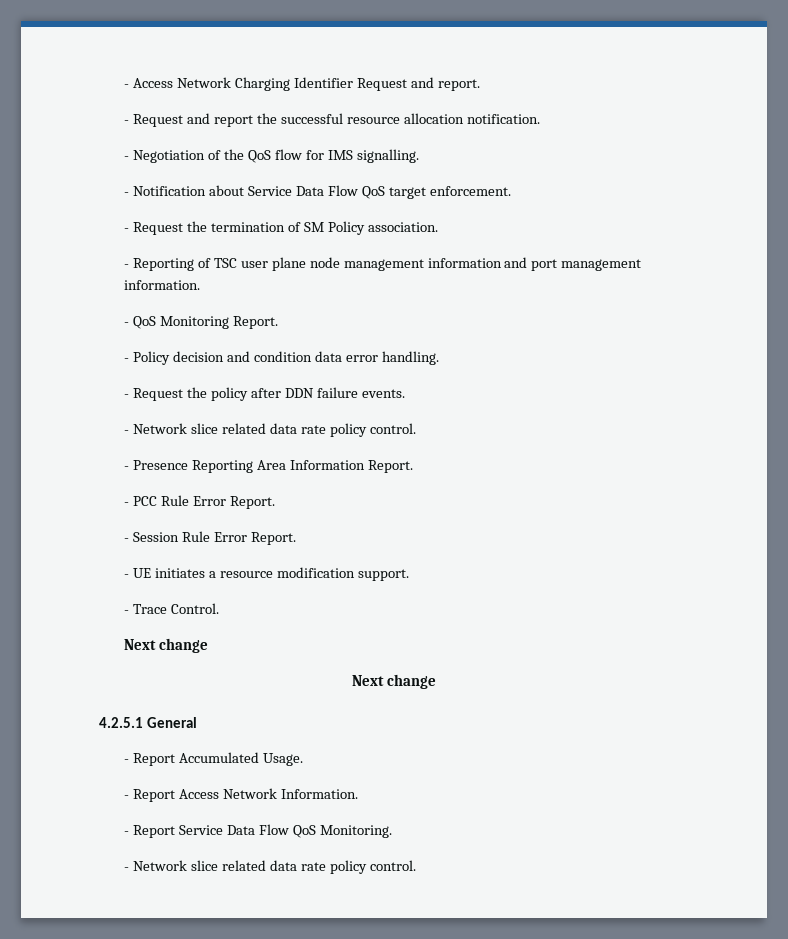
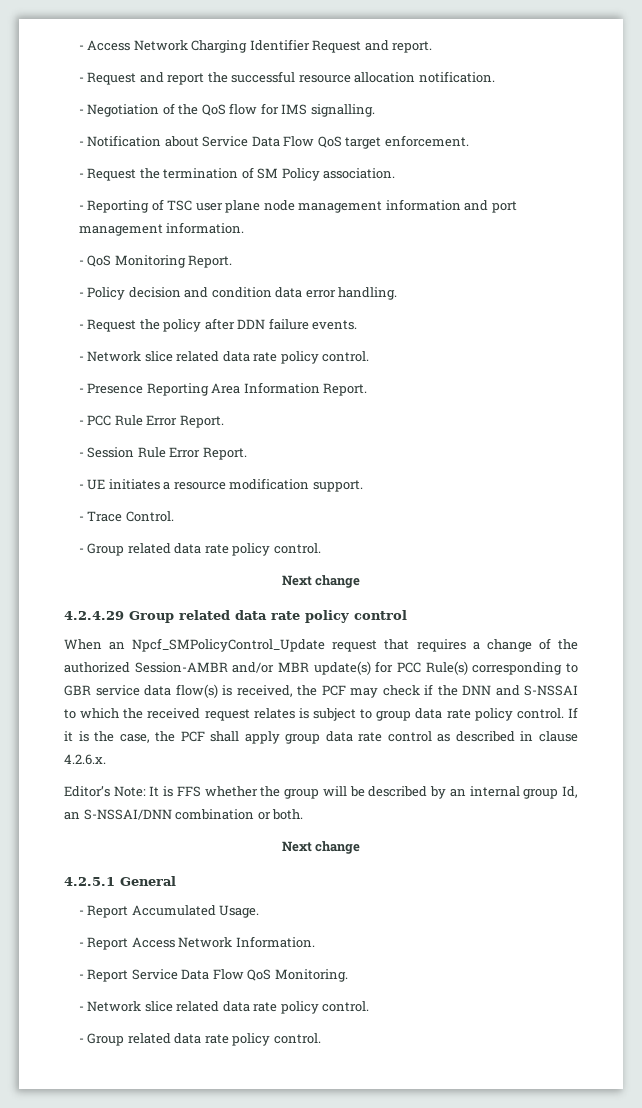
[124,638,209,653] Next change -> [78,543,321,556] [281,575,361,588] [64,610,407,623] [64,638,578,652] [64,661,578,675] [64,684,578,698] [64,707,579,721] [64,731,579,744] [64,754,106,765] [64,786,579,799] [64,809,304,820] - Group related data rate policy control. // Next change // 4.2.4.29 Group related data rate policy control // When an Npcf_SMPolicyControl_Update request that requires a change of the authorized Session-AMBR and/or MBR update(s) for PCC Rule(s) corresponding to GBR service data flow(s) is received, the PCF may check if the DNN and S-NSSAI to which the received request relates is subject to group data rate policy control. If it is the case, the PCF shall apply group data rate control as described in clause 4.2.6.x. // Editor’s Note: It is FFS whether the group will be described by an internal group Id, an S-NSSAI/DNN combination or both.
(416, 865) none -> [78,1033,321,1046] // - Group related data rate policy control.

